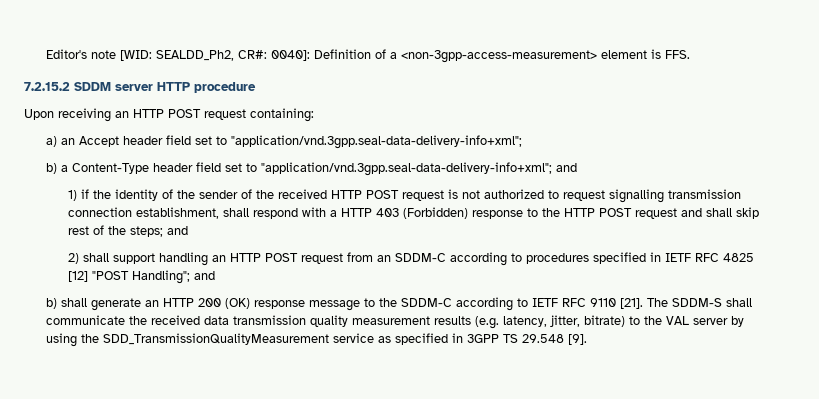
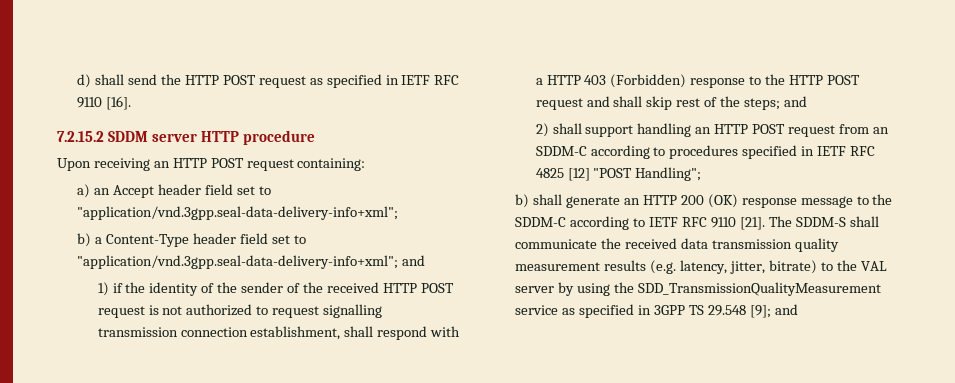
[46,49,691,63] Editor's note [WID: SEALDD_Ph2, CR#: 0040]: Definition of a <non-3gpp-access-measurement> element is FFS. -> [77,74,460,88] [77,96,132,110] d) shall send the HTTP POST request as specified in IETF RFC 9110 [16].
[194,271,216,280] and -> (702, 174) none
[568,334,588,345] [9]. -> [749,304,798,318] [9]; and

